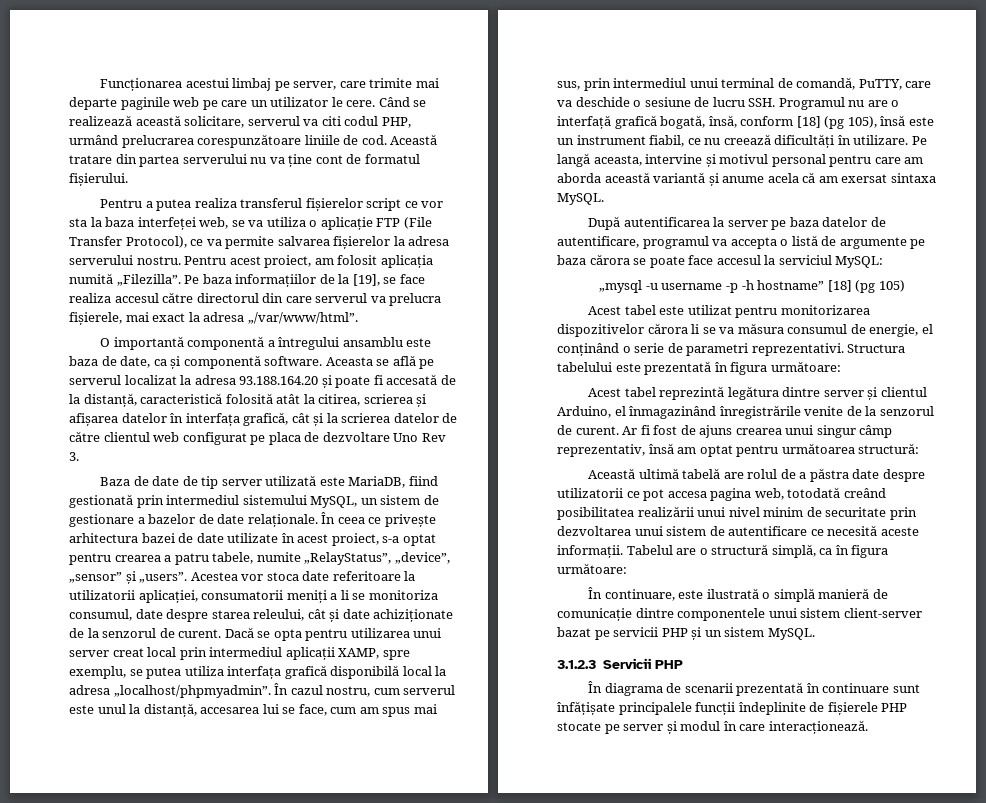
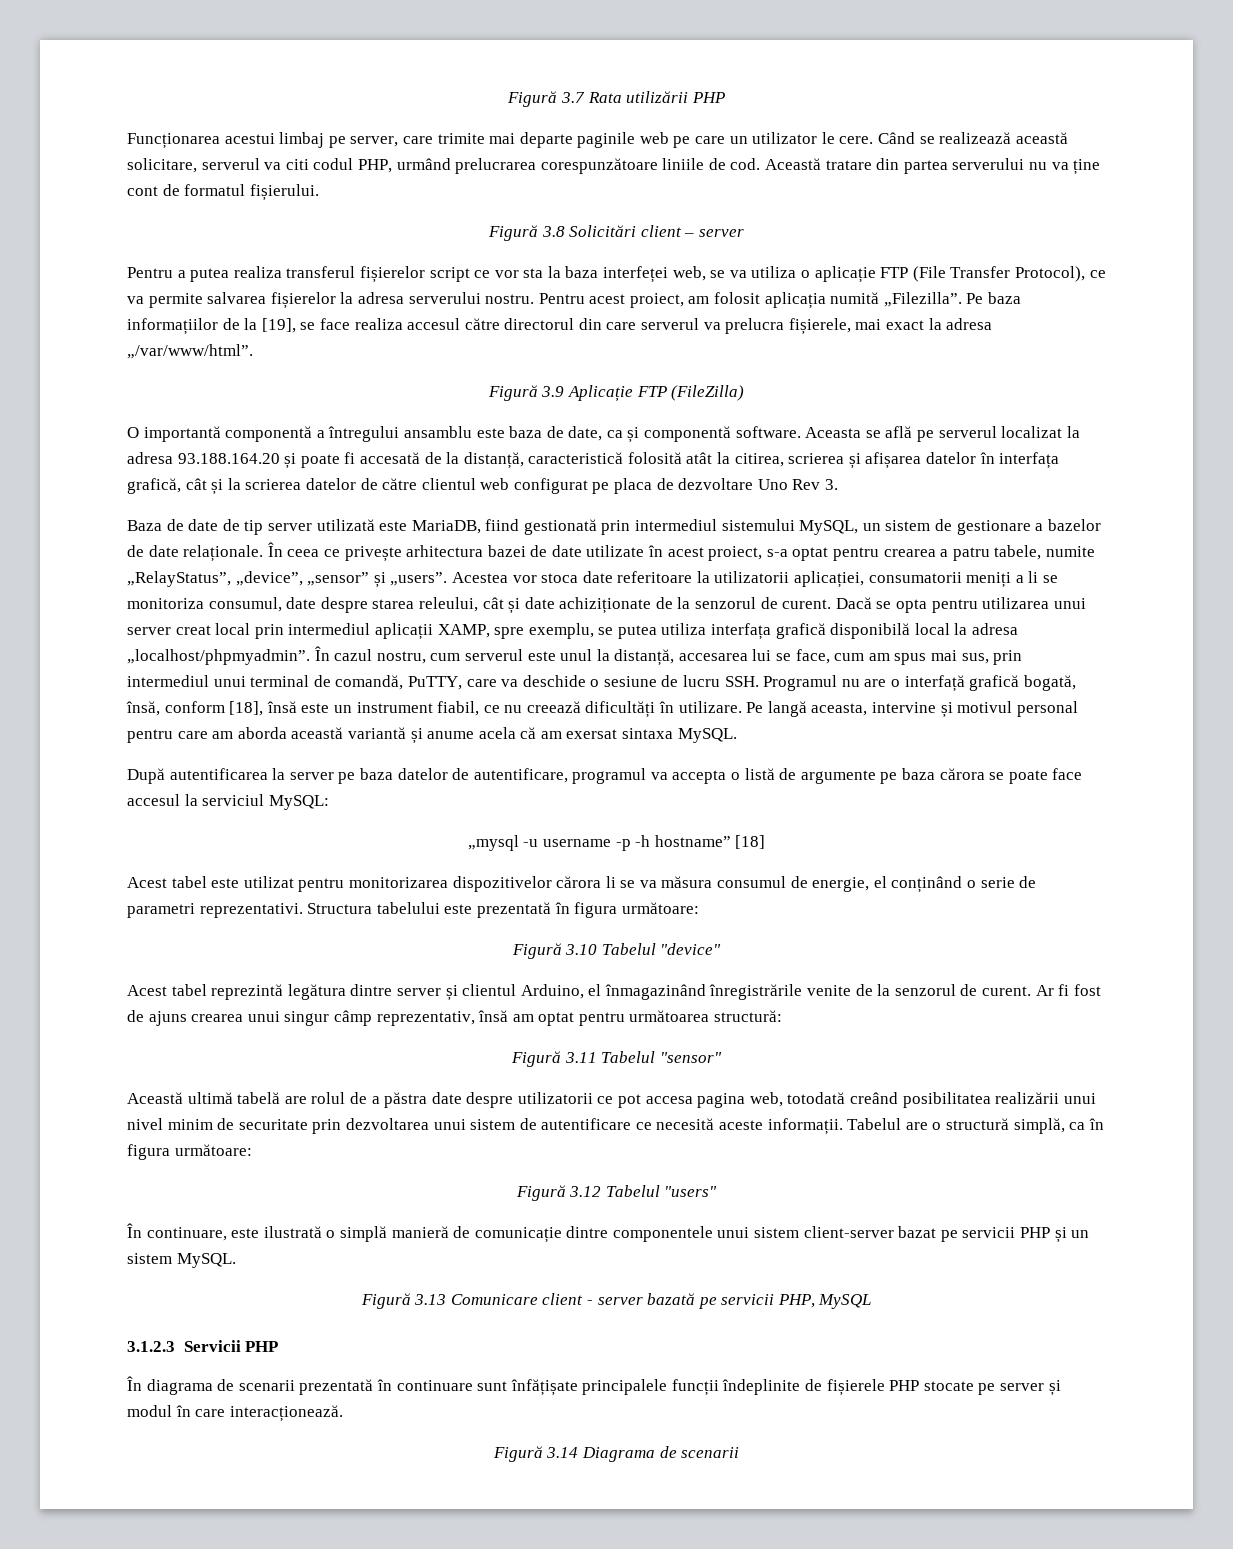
(100, 84) none -> [507,91,725,107] Figură 3.7 Rata utilizării PHP //
(128, 179) none -> [488,225,744,241] // Figură 3.8 Solicitări client – server
(358, 318) none -> [487,385,745,402] // Figură 3.9 Aplicație FTP (FileZilla)
[796,116,877,129] [18] (pg 105), -> [229,701,264,716] [18],
[855,280,905,293] (pg 105) -> (766, 842) none
(841, 366) none -> [511,943,722,959] // Figură 3.10 Tabelul "device"
(920, 448) none -> [511,1051,722,1067] // Figură 3.11 Tabelul "sensor"
(627, 568) none -> [515,1185,718,1201] // Figură 3.12 Tabelul "users"
(815, 634) none -> [360,1293,872,1309] // Figură 3.13 Comunicare client - server bazată pe servicii PHP, MySQL
(868, 727) none -> [492,1446,740,1462] // Figură 3.14 Diagrama de scenarii

